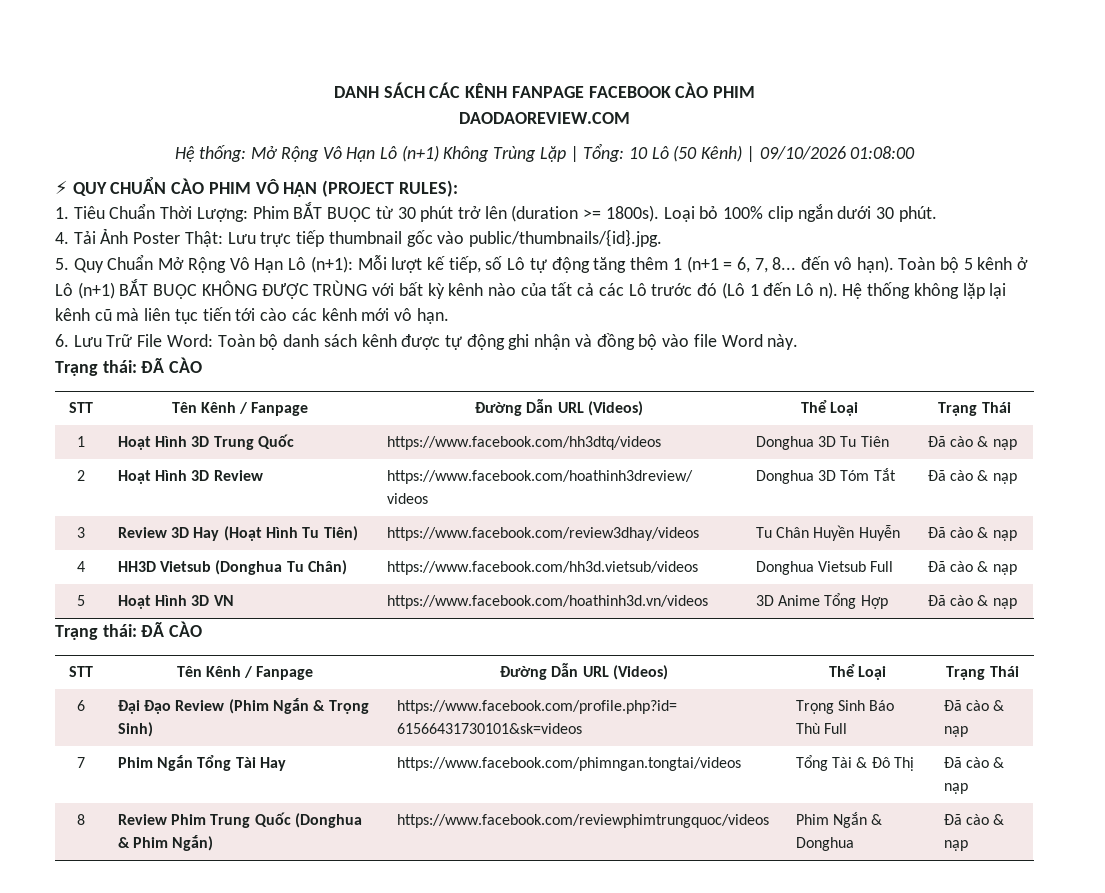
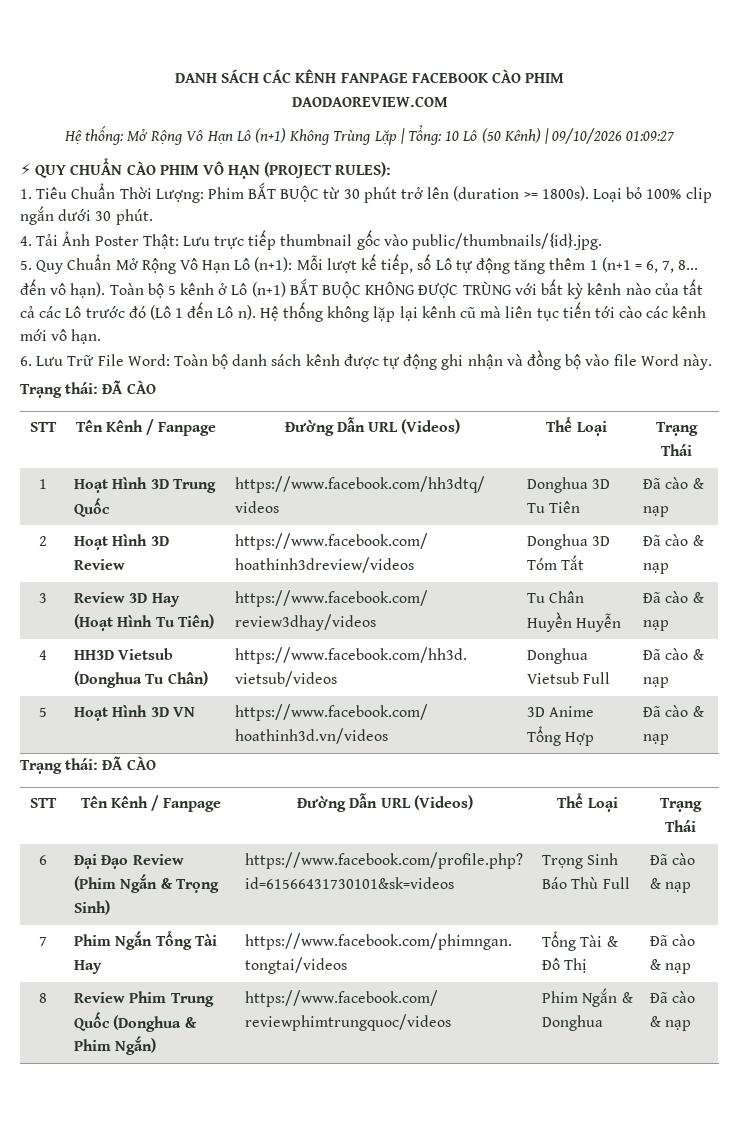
[850,146,916,159] 01:08:00 -> [626,131,676,141] 01:09:27

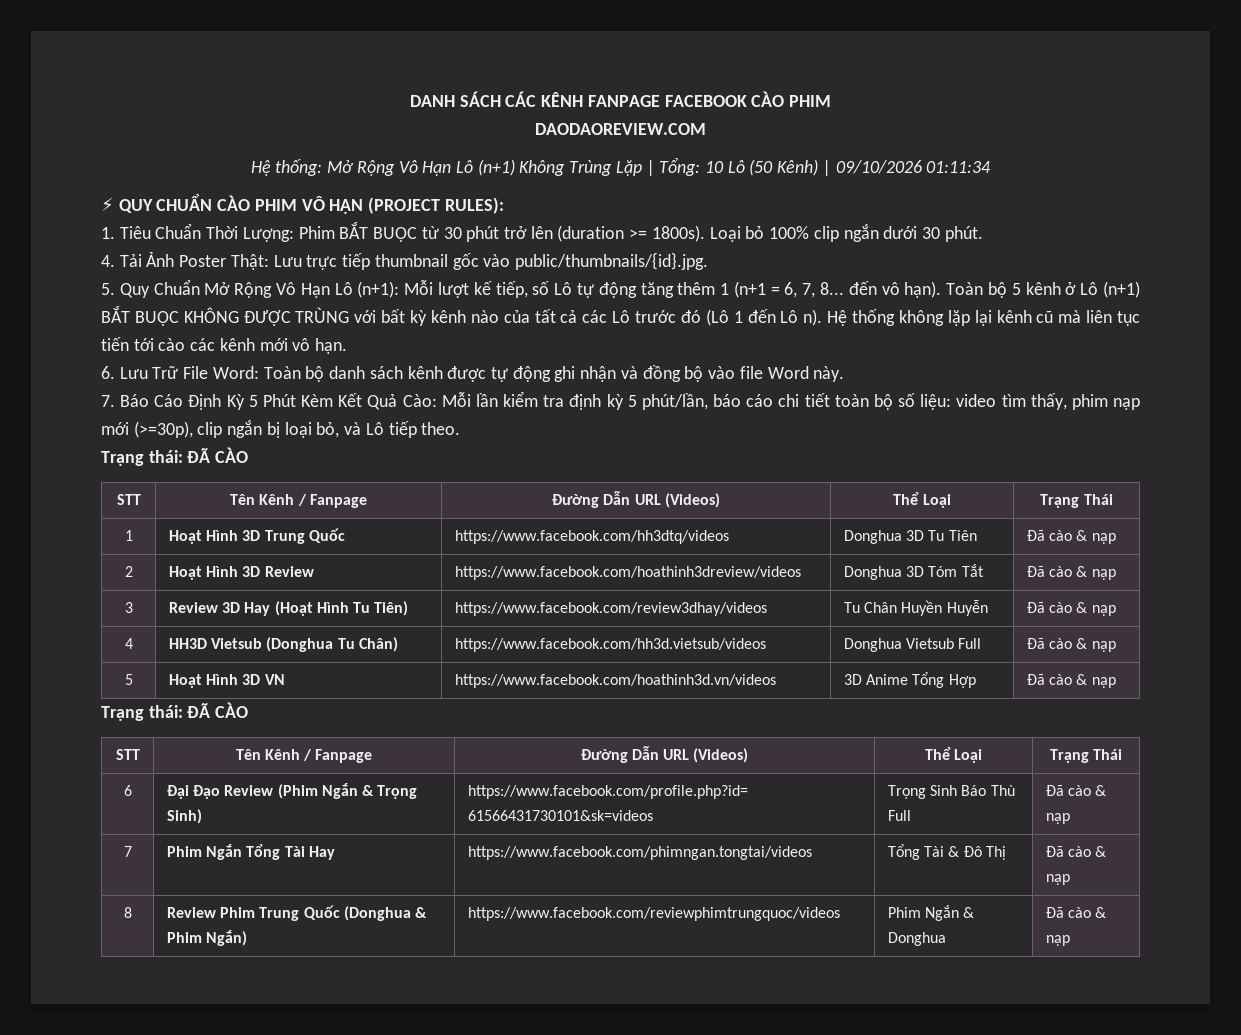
[626,131,676,141] 01:09:27 -> [926,161,992,173] 01:11:34
(712, 362) none -> [101,391,1140,410] [101,420,461,438] // 7. Báo Cáo Định Kỳ 5 Phút Kèm Kết Quả Cào: Mỗi lần kiểm tra định kỳ 5 phút/lần, báo cáo chi tiết toàn bộ số liệu: video tìm thấy, phim nạp mới (>=30p), clip ngắn bị loại bỏ, và Lô tiếp theo.

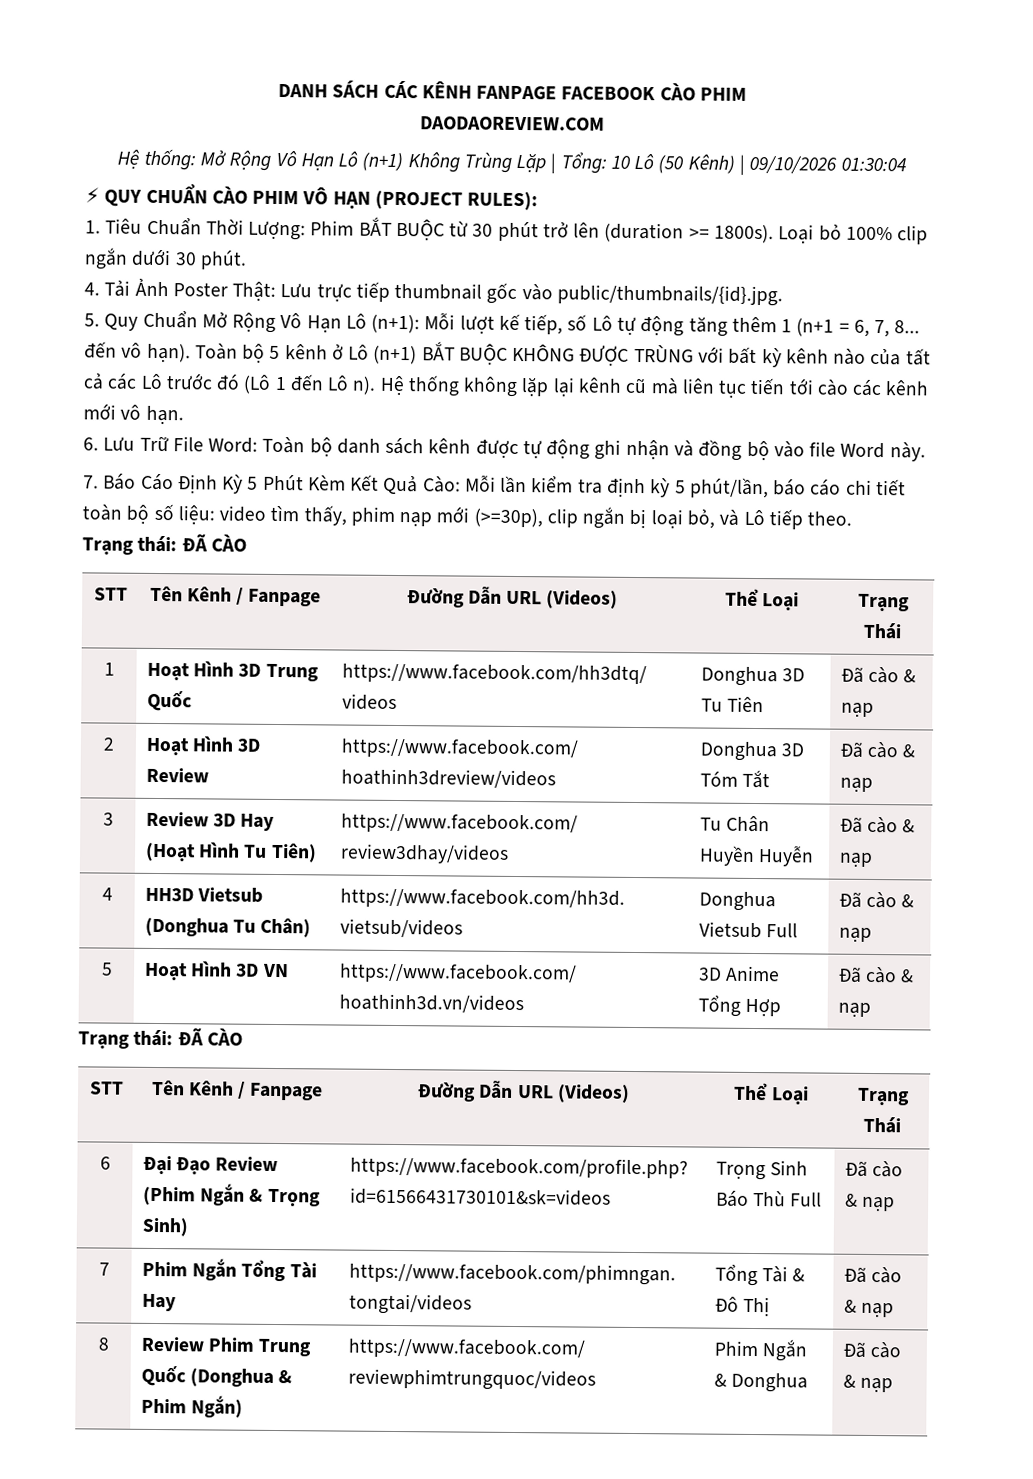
[926,161,992,173] 01:11:34 -> [840,157,906,172] 01:30:04

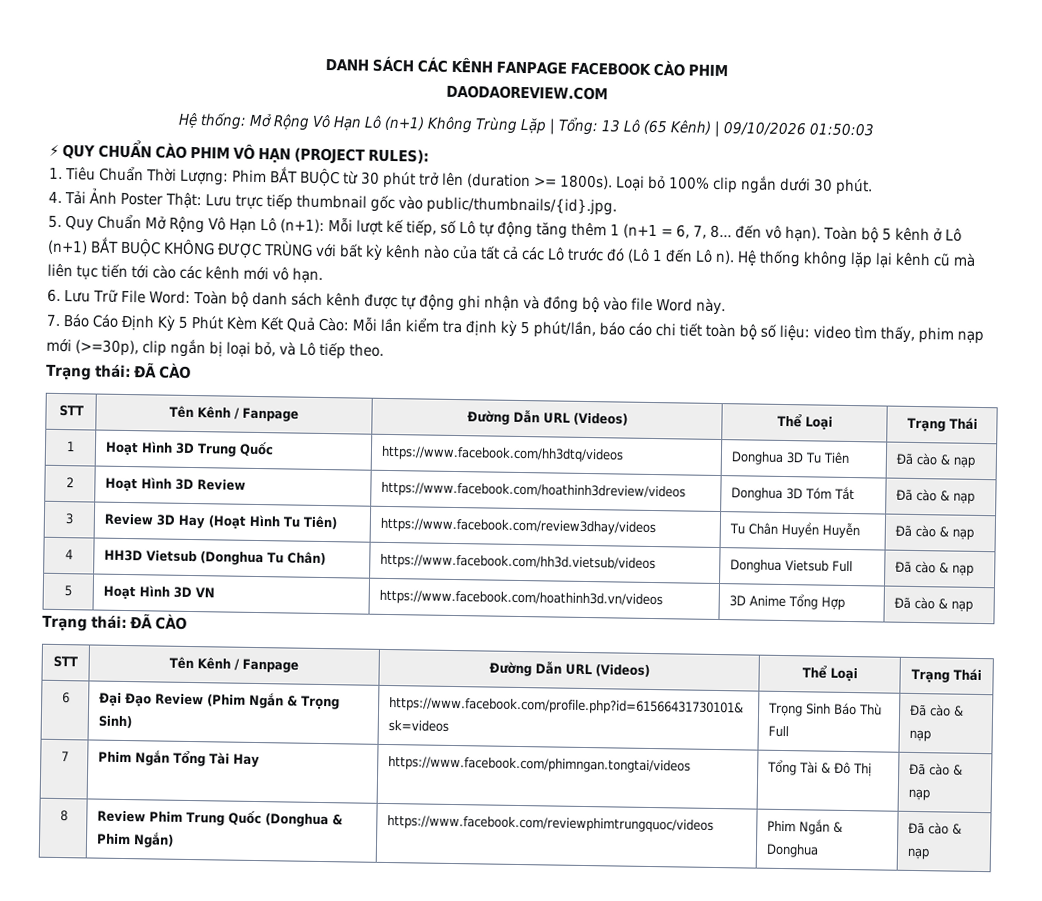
[610,153,684,174] 10 Lô (50 -> [600,119,668,135] 13 Lô (65
[840,157,906,172] 01:30:04 -> [808,122,875,137] 01:50:03

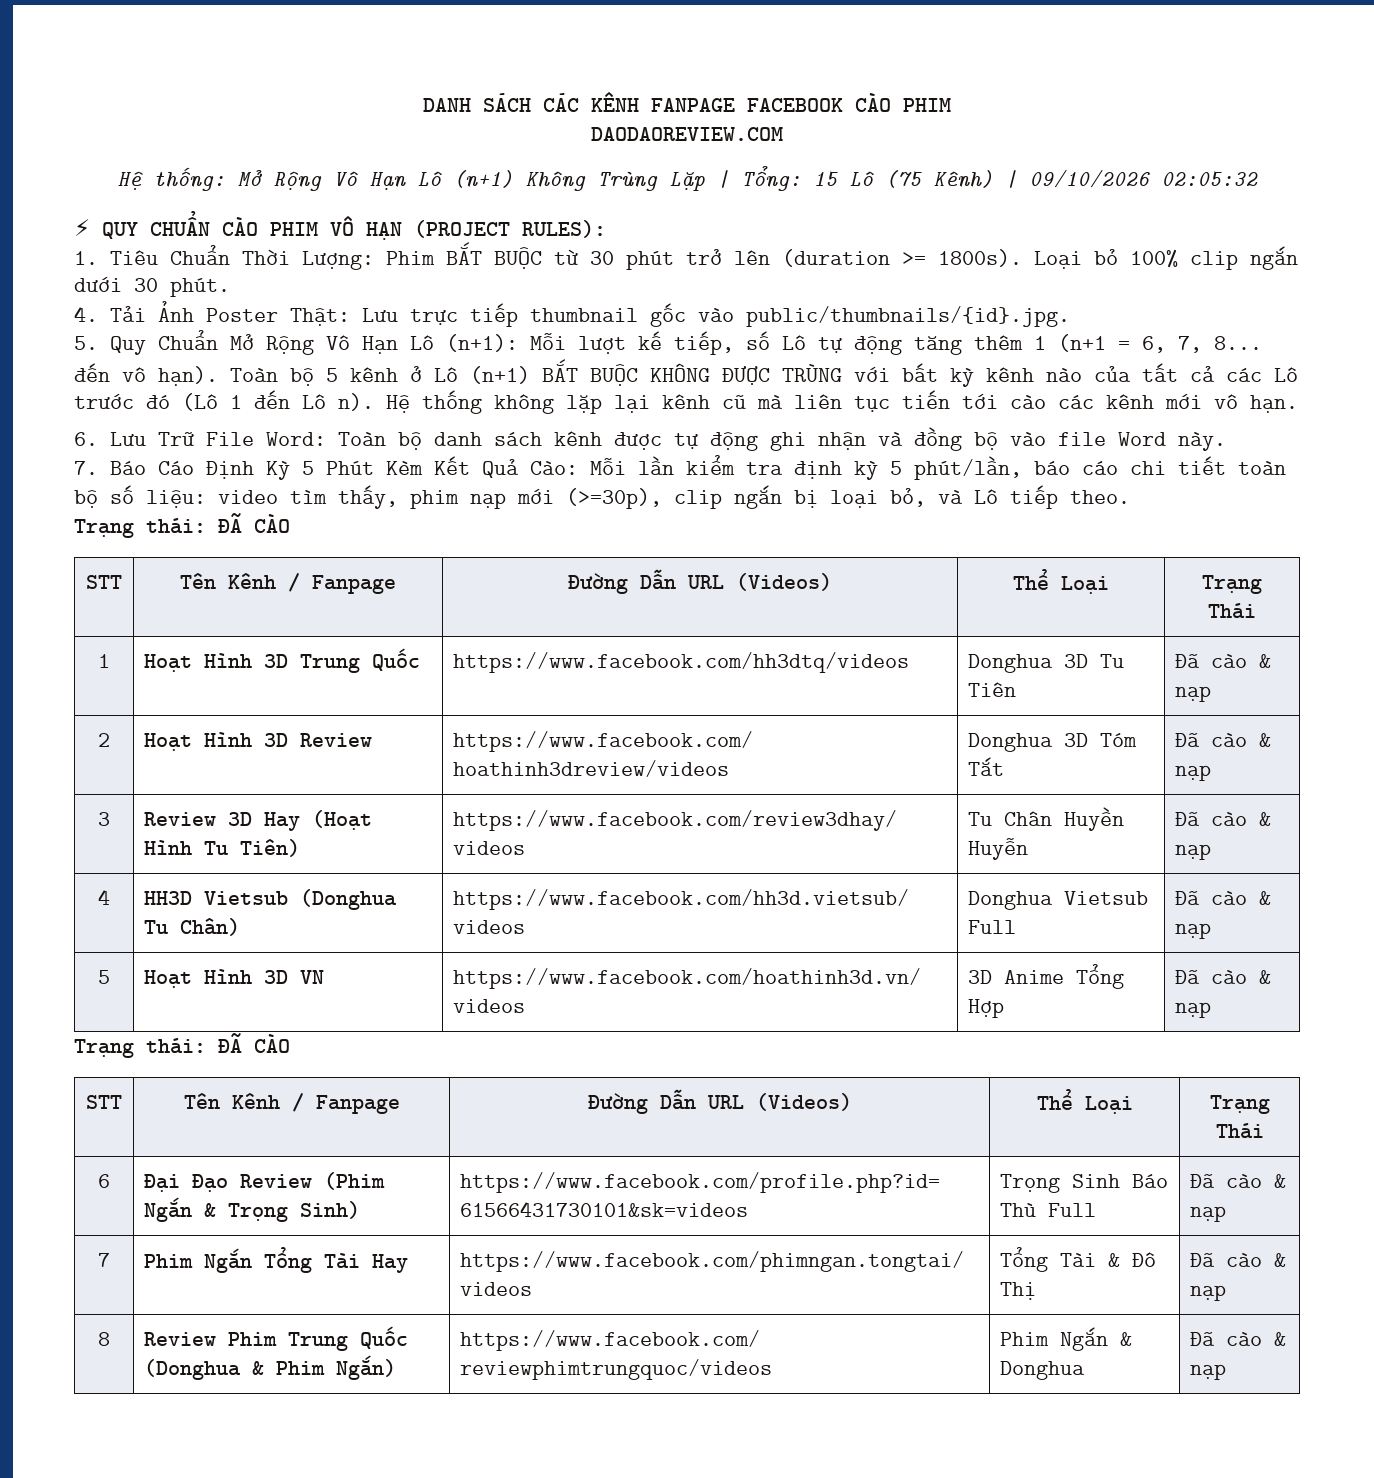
[600,119,668,135] 13 Lô (65 -> [813,170,922,188] 15 Lô (75
[808,122,875,137] 01:50:03 -> [1161,170,1258,186] 02:05:32

